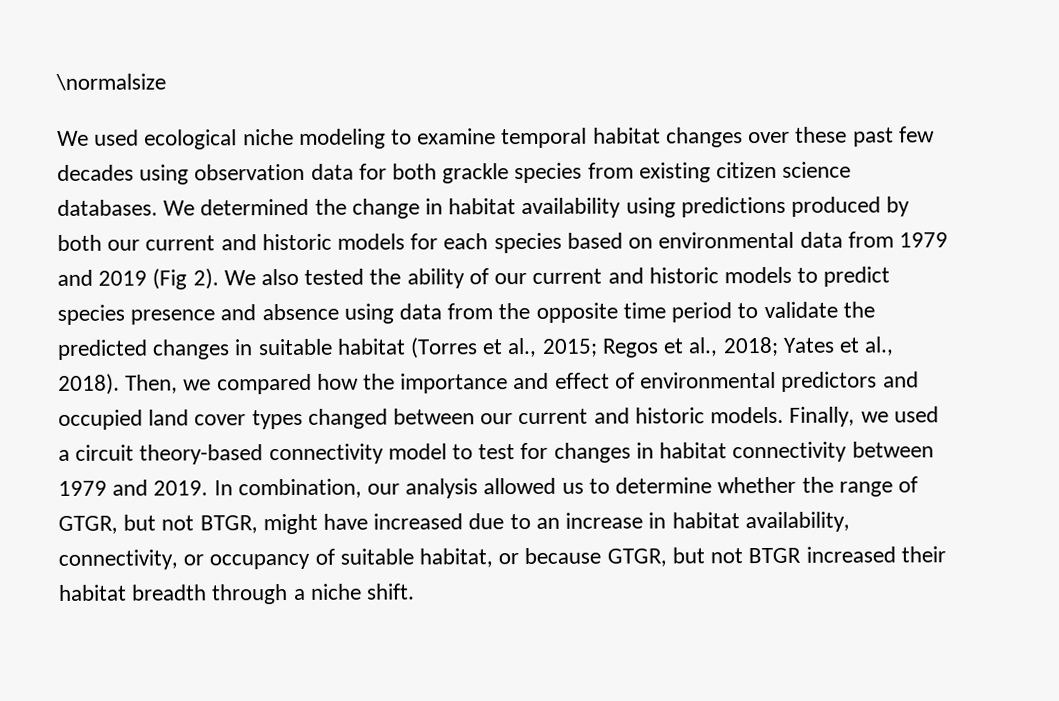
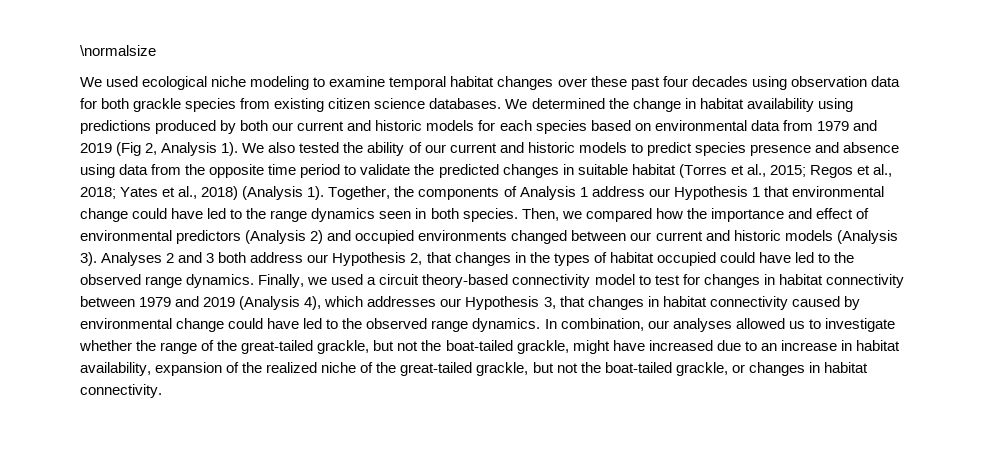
[898,126,935,143] few -> [662,76,688,87] four
[192,268,219,290] 2). -> [145,142,239,156] 2, Analysis 1).
[58,373,120,395] 2018). -> [201,186,884,200] [80,208,518,222] 2018) (Analysis 1). Together, the components of Analysis 1 address our Hypothesis 1 that environmental change could have led to the range dynamics seen in both species.
[882,371,919,388] [58,409,303,430] and occupied land cover types -> [245,230,508,244] (Analysis 2) and occupied environments
[710,406,785,424] models. -> [784,230,898,244] [80,252,855,266] [80,274,255,288] models (Analysis 3). Analyses 2 and 3 both address our Hypothesis 2, that changes in the types of habitat occupied could have led to the observed range dynamics.
[153,480,209,496] 2019. -> [203,296,860,310] [80,318,541,332] 2019 (Analysis 4), which addresses our Hypothesis 3, that changes in habitat connectivity caused by environmental change could have led to the observed range dynamics.
[405,478,479,499] analysis -> [672,318,732,332] analyses
[615,477,713,494] determine -> [824,318,895,332] investigate
[58,514,258,534] GTGR, but not BTGR, -> [217,340,569,354] the great-tailed grackle, but not the boat-tailed grackle,
[58,546,946,570] [58,583,416,605] connectivity, or occupancy of suitable habitat, or because GTGR, but not BTGR increased their habitat breadth through a niche shift. -> [155,362,868,376] [80,384,162,398] expansion of the realized niche of the great-tailed grackle, but not the boat-tailed grackle, or changes in habitat connectivity.

